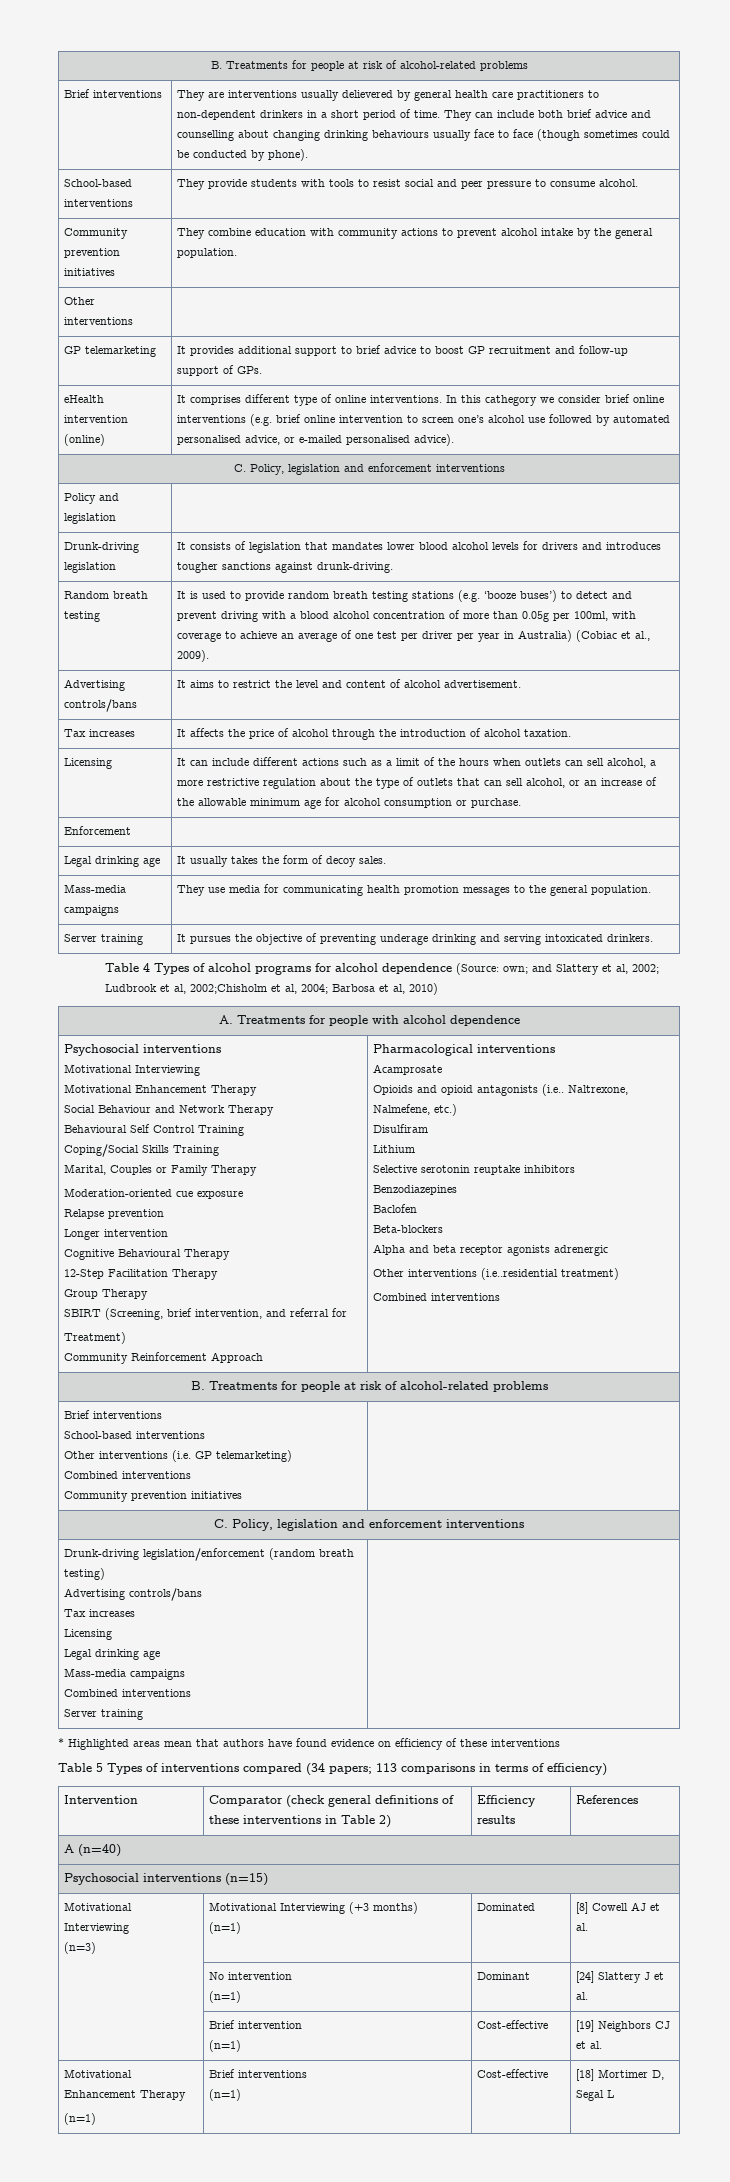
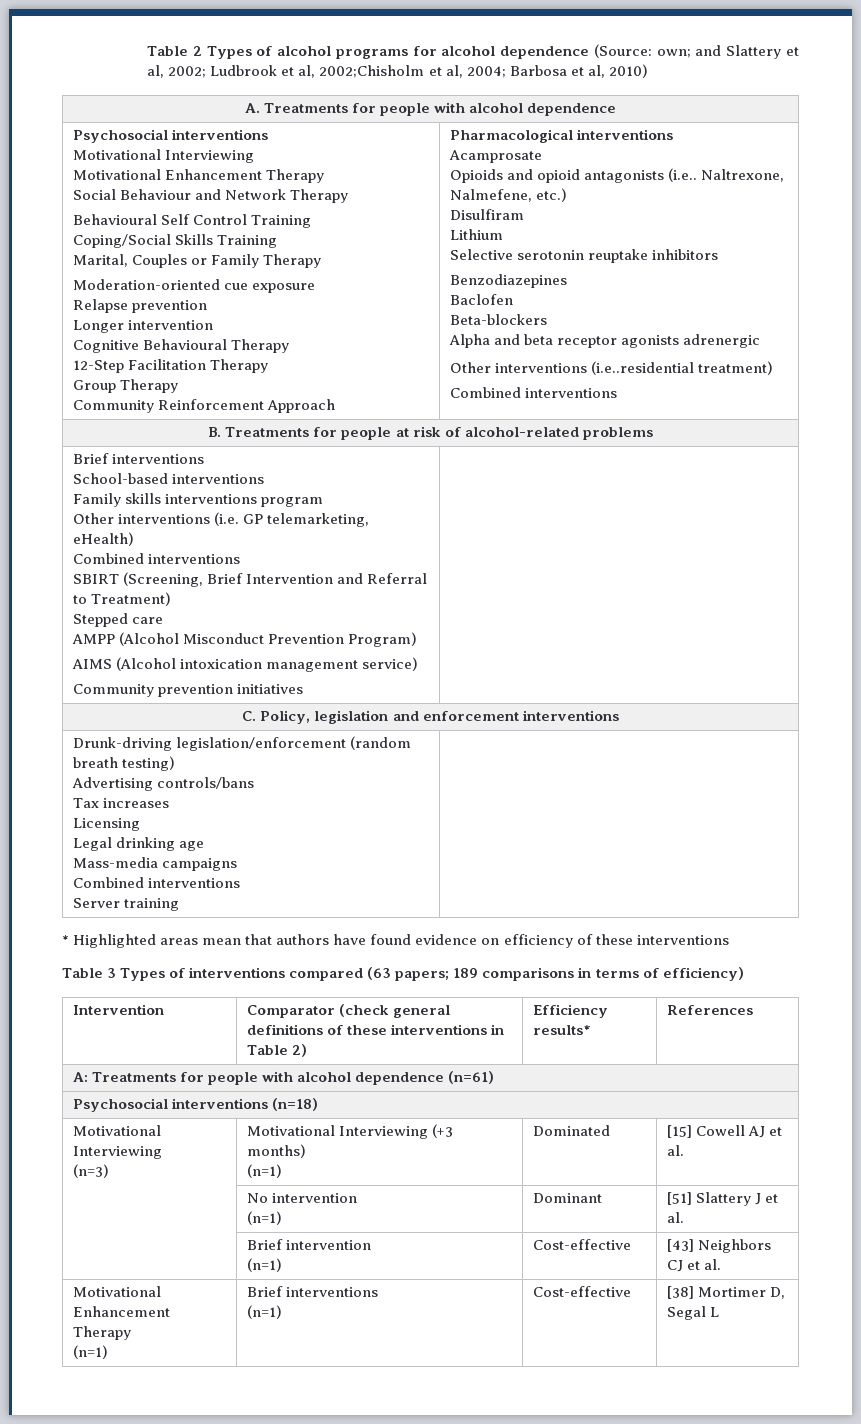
[210,60,528,71] [64,89,163,98] [177,90,600,101] [177,109,652,121] [177,129,671,141] [177,149,309,161] [64,179,133,187] [64,199,134,207] [177,179,639,190] [64,228,129,239] [64,248,121,258] [64,268,116,276] [177,228,654,239] [177,248,238,258] [64,297,96,305] [64,317,134,325] [64,346,157,357] [177,345,629,356] [177,365,263,376] [64,395,105,403] [64,415,129,423] [64,434,106,446] [177,394,665,406] [177,414,671,426] [177,434,455,446] [233,463,505,475] [64,493,120,504] [64,513,117,524] [64,542,140,553] [64,562,117,573] [177,541,662,553] [177,562,394,573] [64,591,149,599] [64,611,101,622] [177,590,633,602] [177,610,637,622] [177,630,651,642] [177,650,210,662] [64,679,126,691] [64,699,138,712] [177,679,522,688] [64,729,136,737] [177,728,572,740] [64,758,113,769] [177,757,657,768] [177,777,658,789] [177,797,522,809] [64,826,132,835] [64,856,161,867] [177,855,387,867] [64,884,127,893] [64,905,120,916] [177,884,652,896] [64,934,144,945] [177,933,654,945] [105,963,151,972] B. Treatments for people at risk of alcohol-related problems // Brief interventions | They are interventions usually delievered by general health care practitioners to non-dependent drinkers in a short period of time. They can include both brief advice and counselling about changing drinking behaviours usually face to face (though sometimes could be conducted by phone). // School-based interventions | They provide students with tools to resist social and peer pressure to consume alcohol. // Community prevention initiatives | They combine education with community actions to prevent alcohol intake by the general population. // Other interventions | // GP telemarketing | It provides additional support to brief advice to boost GP recruitment and follow-up support of GPs. // eHealth intervention (online) | It comprises different type of online interventions. In this cathegory we consider brief online interventions (e.g. brief online intervention to screen one’s alcohol use followed by automated personalised advice, or e-mailed personalised advice). // C. Policy, legislation and enforcement interventions // Policy and legislation | // Drunk-driving legislation | It consists of legislation that mandates lower blood alcohol levels for drivers and introduces tougher sanctions against drunk-driving. // Random breath testing | It is used to provide random breath testing stations (e.g. ‘booze buses’) to detect and prevent driving with a blood alcohol concentration of more than 0.05g per 100ml, with coverage to achieve an average of one test per driver per year in Australia) (Cobiac et al., 2009). // Advertising controls/bans | It aims to restrict the level and content of alcohol advertisement. // Tax increases | It affects the price of alcohol through the introduction of alcohol taxation. // Licensing | It can include different actions such as a limit of the hours when outlets can sell alcohol, a more restrictive regulation about the type of outlets that can sell alcohol, or an increase of the allowable minimum age for alcohol consumption or purchase. // Enforcement | // Legal drinking age | It usually takes the form of decoy sales. // Mass-media campaigns | They use media for communicating health promotion messages to the general population. // Server training | It pursues the objective of preventing underage drinking and serving intoxicated drinkers. // Table 4 -> [147,46,202,56] Table 2
[64,1308,348,1320] [64,1332,127,1344] // SBIRT (Screening, brief intervention, and referral for // Treatment) -> (178, 386) none
(206, 1435) none -> [72,493,323,507] // Family skills interventions program
[216,1450,293,1462] [64,1471,192,1479] telemarketing) // Combined interventions -> [266,513,369,527] [72,532,134,546] [72,553,240,564] [72,572,427,587] [72,592,171,606] [72,613,163,627] [71,632,417,647] [71,657,418,672] telemarketing, eHealth) // Combined interventions // SBIRT (Screening, Brief Intervention and Referral to Treatment) // Stepped care // AMPP (Alcohol Misconduct Prevention Program) // AIMS (Alcohol intoxication management service)
[96,1763,103,1772] 5 -> [107,968,117,978] 3
[306,1763,397,1775] (34 papers; 113 -> [367,967,479,981] (63 papers; 189
[477,1815,516,1824] results -> [532,1025,591,1035] results*
[64,1844,122,1857] [64,1873,269,1886] A (n=40) // Psychosocial interventions (n=15) -> [72,1071,494,1085] [72,1098,318,1112] A: Treatments for people with alcohol dependence (n=61) // Psychosocial interventions (n=18)
[576,1902,589,1914] [8] -> [666,1125,692,1138] [15]
[576,1971,595,1983] [24] -> [666,1192,692,1205] [51]
[576,2020,595,2032] [19] -> [666,1239,694,1252] [43]
[576,2069,595,2081] [18] -> [666,1286,694,1299] [38]

